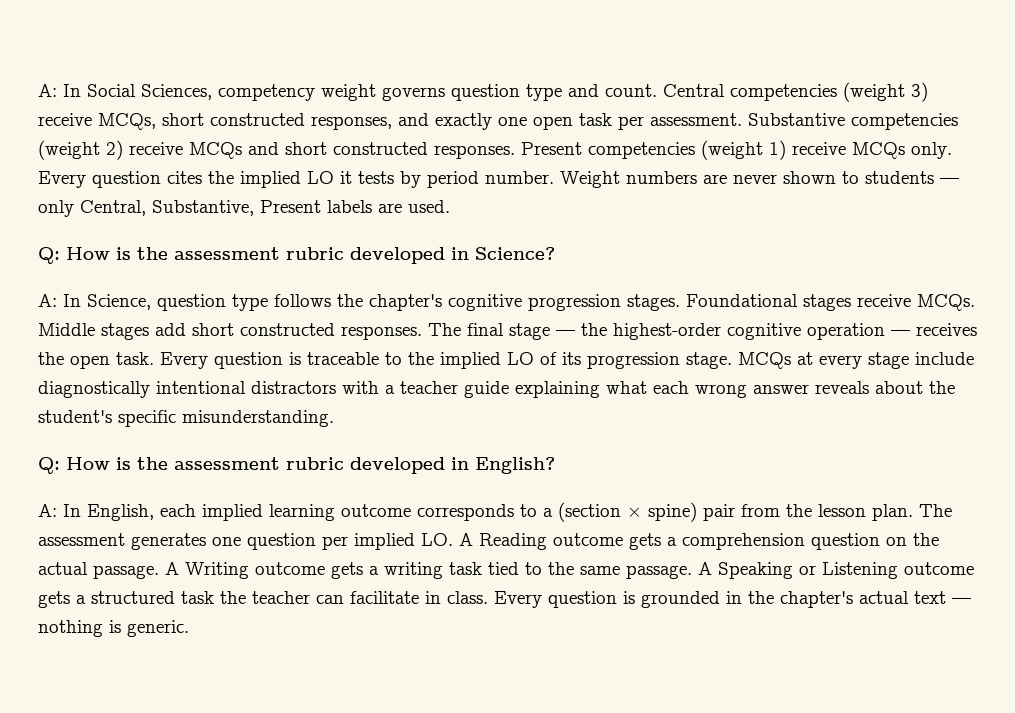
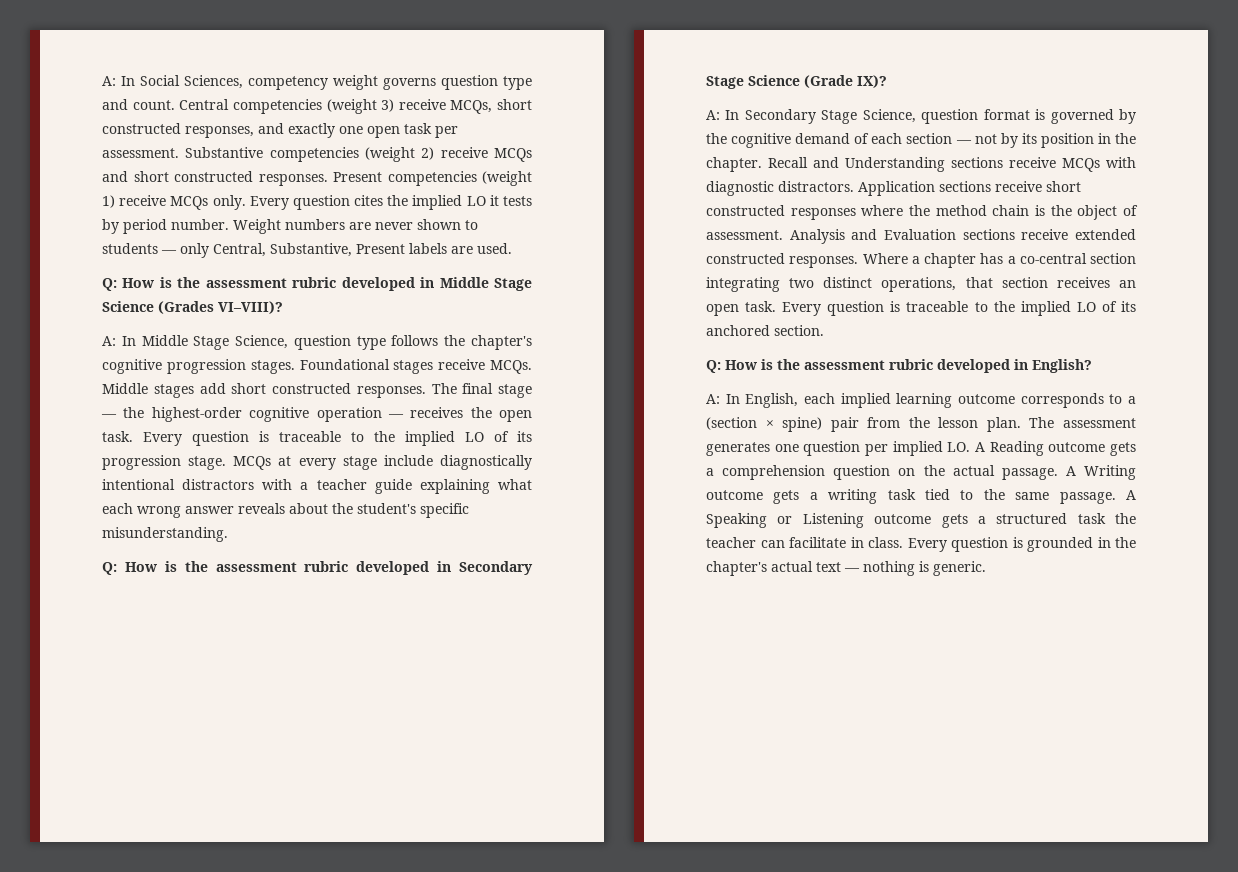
[475,247,555,260] [38,294,81,307] Science? // A: In -> [439,277,532,291] [102,301,283,314] [102,335,230,350] Middle Stage Science (Grades VI–VIII)? // A: In Middle Stage
(334, 418) none -> [102,561,533,575] [706,75,887,89] [706,109,1136,124] [706,133,1136,148] [706,157,1136,172] [706,181,1081,196] [706,205,1138,220] [706,229,1136,244] [706,253,1136,268] [706,277,1136,292] [706,301,1136,316] [706,325,824,336] // Q: How is the assessment rubric developed in Secondary Stage Science (Grade IX)? // A: In Secondary Stage Science, question format is governed by the cognitive demand of each section — not by its position in the chapter. Recall and Understanding sections receive MCQs with diagnostic distractors. Application sections receive short constructed responses where the method chain is the object of assessment. Analysis and Evaluation sections receive extended constructed responses. Where a chapter has a co-central section integrating two distinct operations, that section receives an open task. Every question is traceable to the implied LO of its anchored section.

